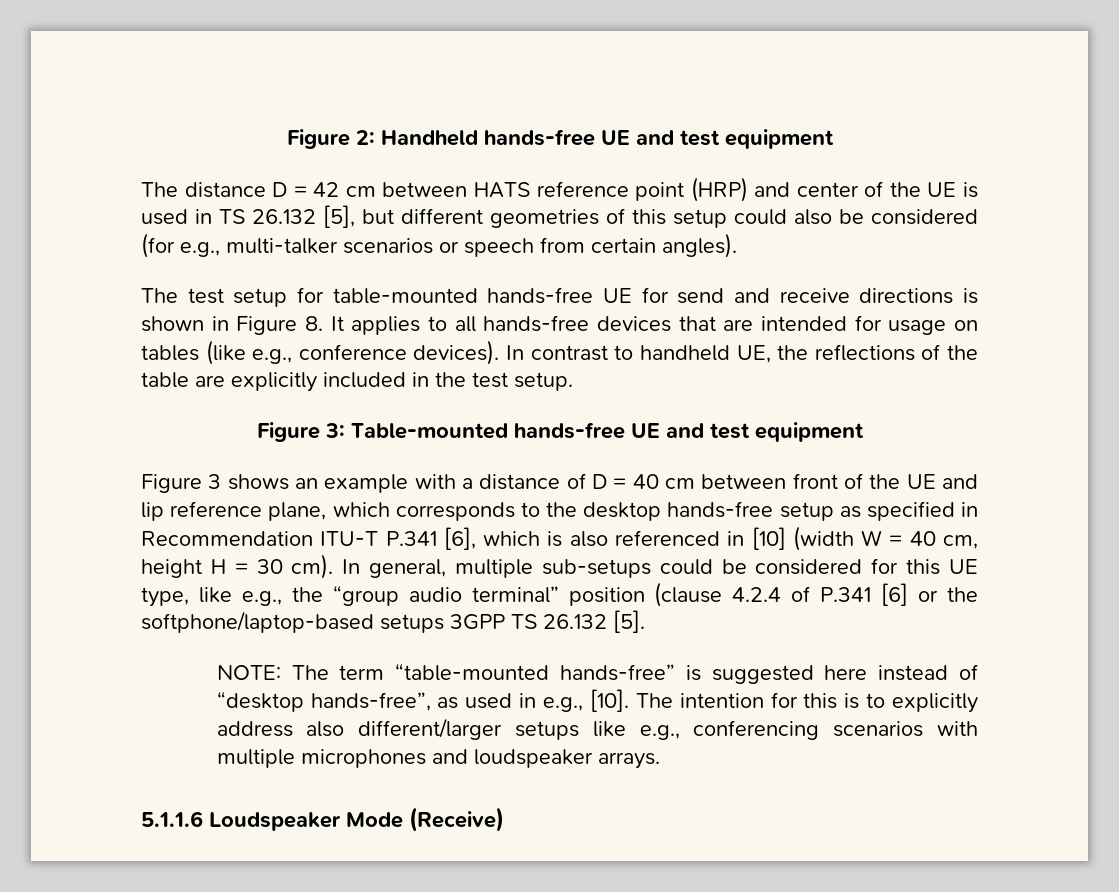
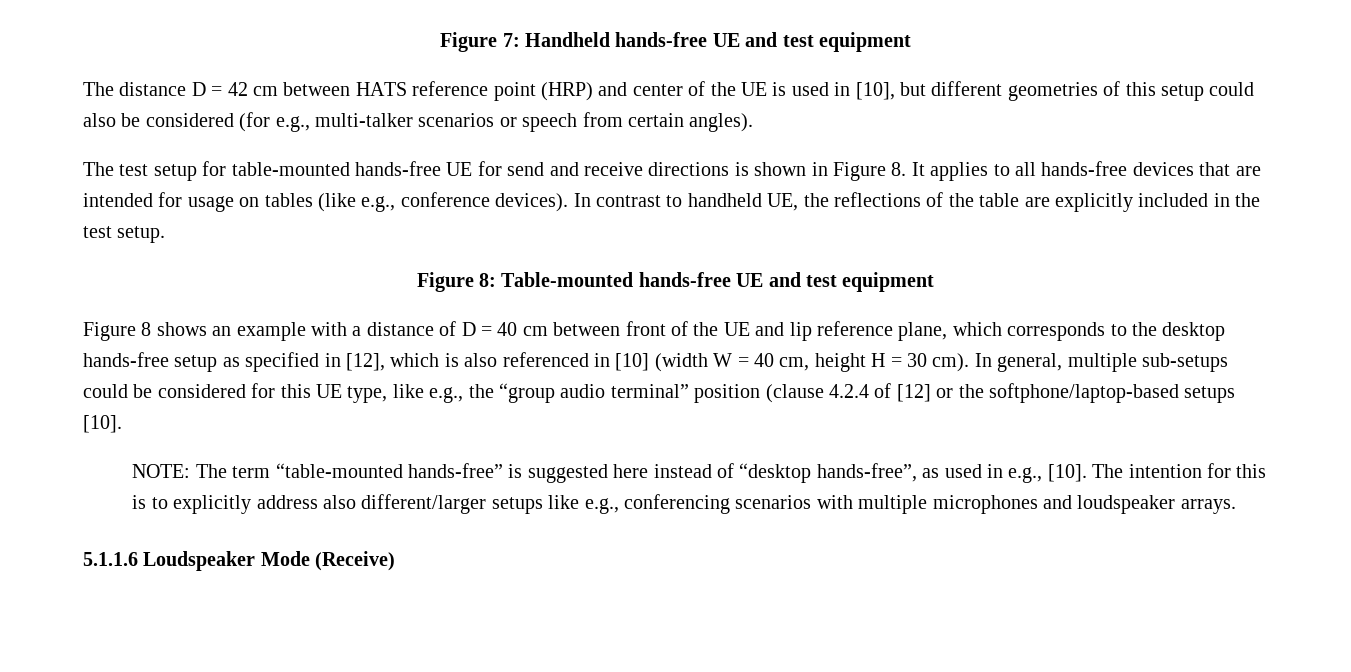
[286,129,375,149] Figure 2: -> [440,32,520,52] Figure 7:
[219,205,355,228] TS 26.132 [5], -> [855,82,895,100] [10],
[324,423,345,438] 3: -> [479,273,496,287] 8:
[208,474,222,489] 3 -> [141,322,152,336] 8
[141,527,476,550] Recommendation ITU-T P.341 [6], -> [346,353,385,371] [12],
[820,583,909,606] P.341 [6] -> [896,384,931,402] [12]
[450,610,645,633] 3GPP TS 26.132 [5]. -> [83,415,122,433] [10].

